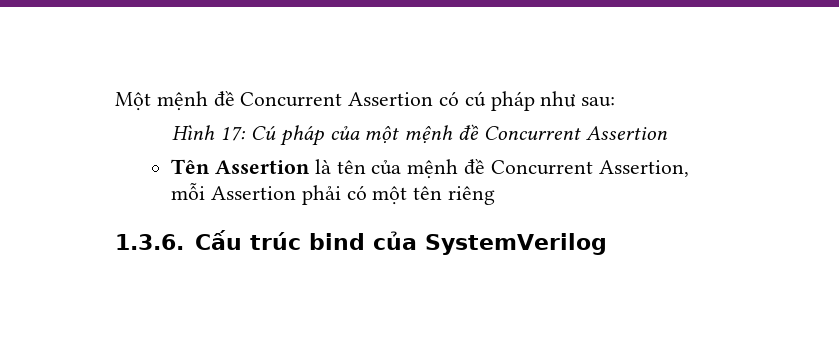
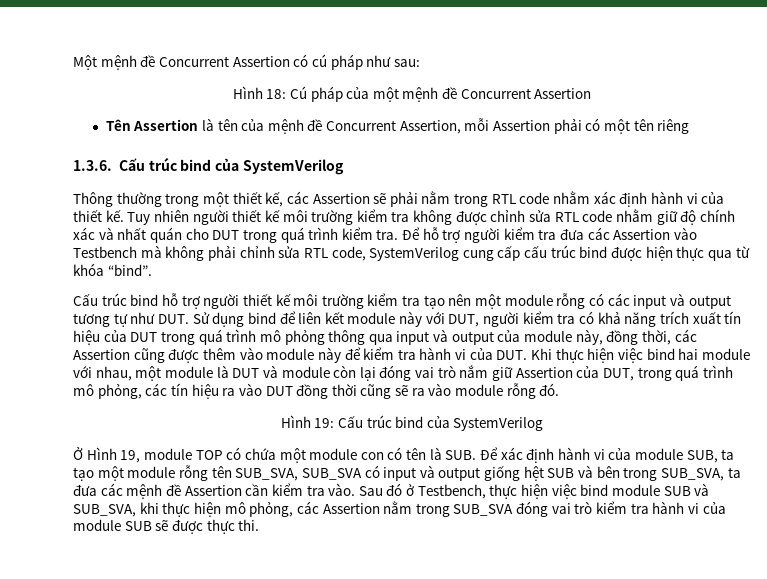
[220,126,247,141] 17: -> [266,89,287,99] 18:
(607, 244) none -> [73,191,725,207] [73,209,735,225] [73,227,697,243] [73,245,750,261] [73,263,152,276] [73,293,731,309] [73,311,742,327] [73,329,697,345] [73,347,750,363] [73,365,733,381] [73,383,560,399] [280,415,544,431] [73,447,735,463] [73,465,741,481] [73,483,710,499] [73,501,726,517] [73,519,260,534] // Thông thường trong một thiết kế, các Assertion sẽ phải nằm trong RTL code nhằm xác định hành vi của thiết kế. Tuy nhiên người thiết kế môi trường kiểm tra không được chỉnh sửa RTL code nhằm giữ độ chính xác và nhất quán cho DUT trong quá trình kiểm tra. Để hỗ trợ người kiểm tra đưa các Assertion vào Testbench mà không phải chỉnh sửa RTL code, SystemVerilog cung cấp cấu trúc bind được hiện thực qua từ khóa “bind”. // Cấu trúc bind hỗ trợ người thiết kế môi trường kiểm tra tạo nên một module rỗng có các input và output tương tự như DUT. Sử dụng bind để liên kết module này với DUT, người kiểm tra có khả năng trích xuất tín hiệu của DUT trong quá trình mô phỏng thông qua input và output của module này, đồng thời, các Assertion cũng được thêm vào module này để kiểm tra hành vi của DUT. Khi thực hiện việc bind hai module với nhau, một module là DUT và module còn lại đóng vai trò nắm giữ Assertion của DUT, trong quá trình mô phỏng, các tín hiệu ra vào DUT đồng thời cũng sẽ ra vào module rỗng đó. // Hình 19: Cấu trúc bind của SystemVerilog // Ở Hình 19, module TOP có chứa một module con có tên là SUB. Để xác định hành vi của module SUB, ta tạo một module rỗng tên SUB_SVA, SUB_SVA có input và output giống hệt SUB và bên trong SUB_SVA, ta đưa các mệnh đề Assertion cần kiểm tra vào. Sau đó ở Testbench, thực hiện việc bind module SUB và SUB_SVA, khi thực hiện mô phỏng, các Assertion nằm trong SUB_SVA đóng vai trò kiểm tra hành vi của module SUB sẽ được thực thi.

